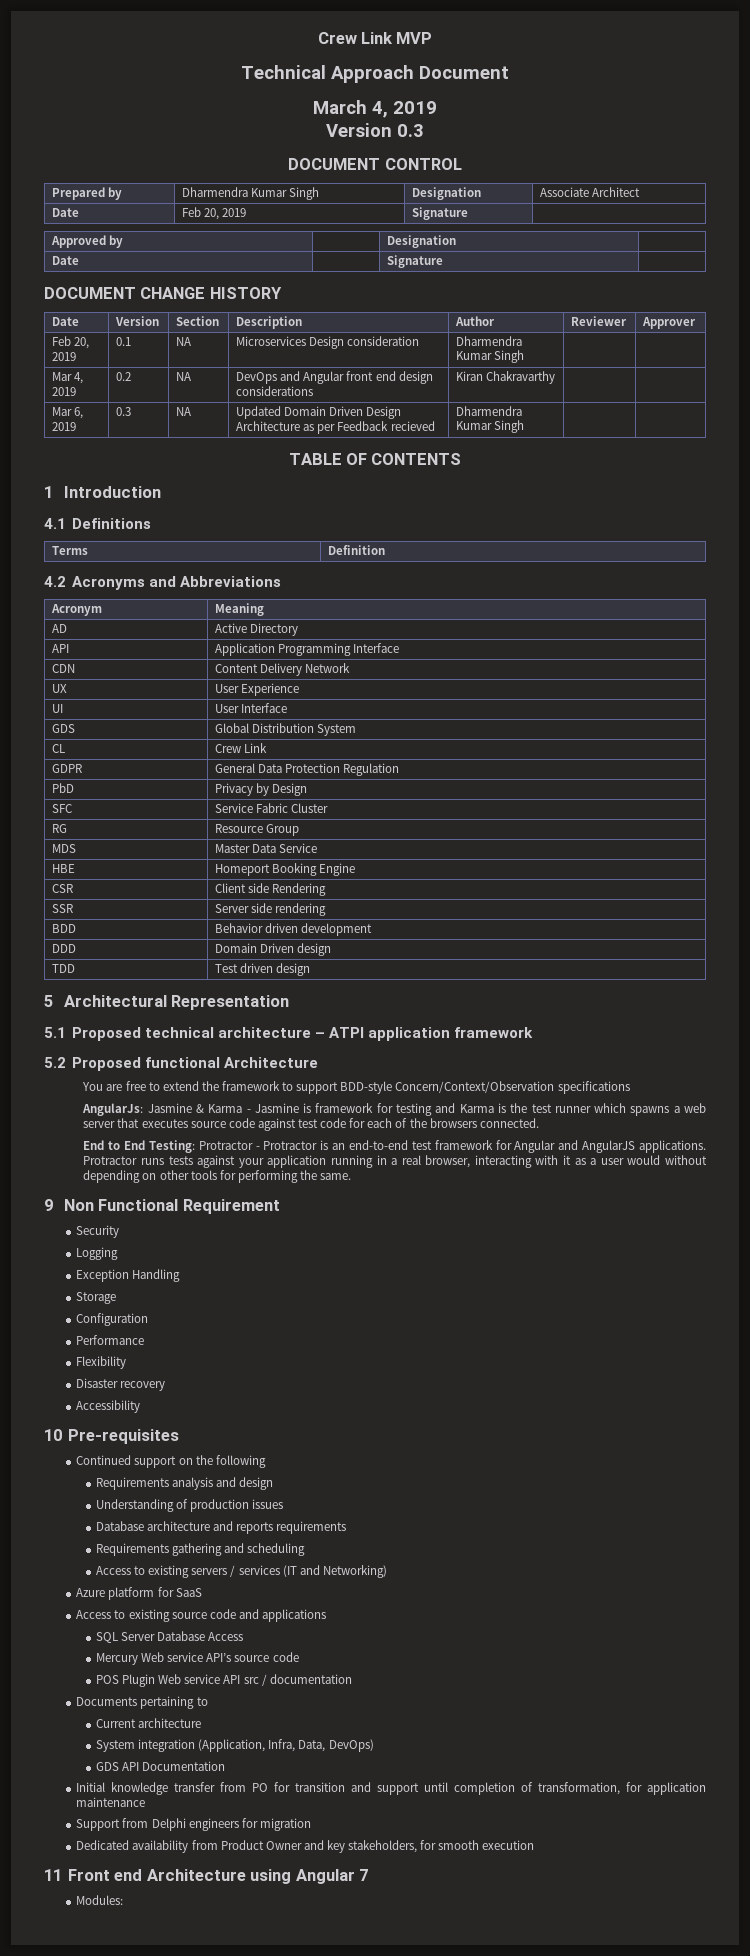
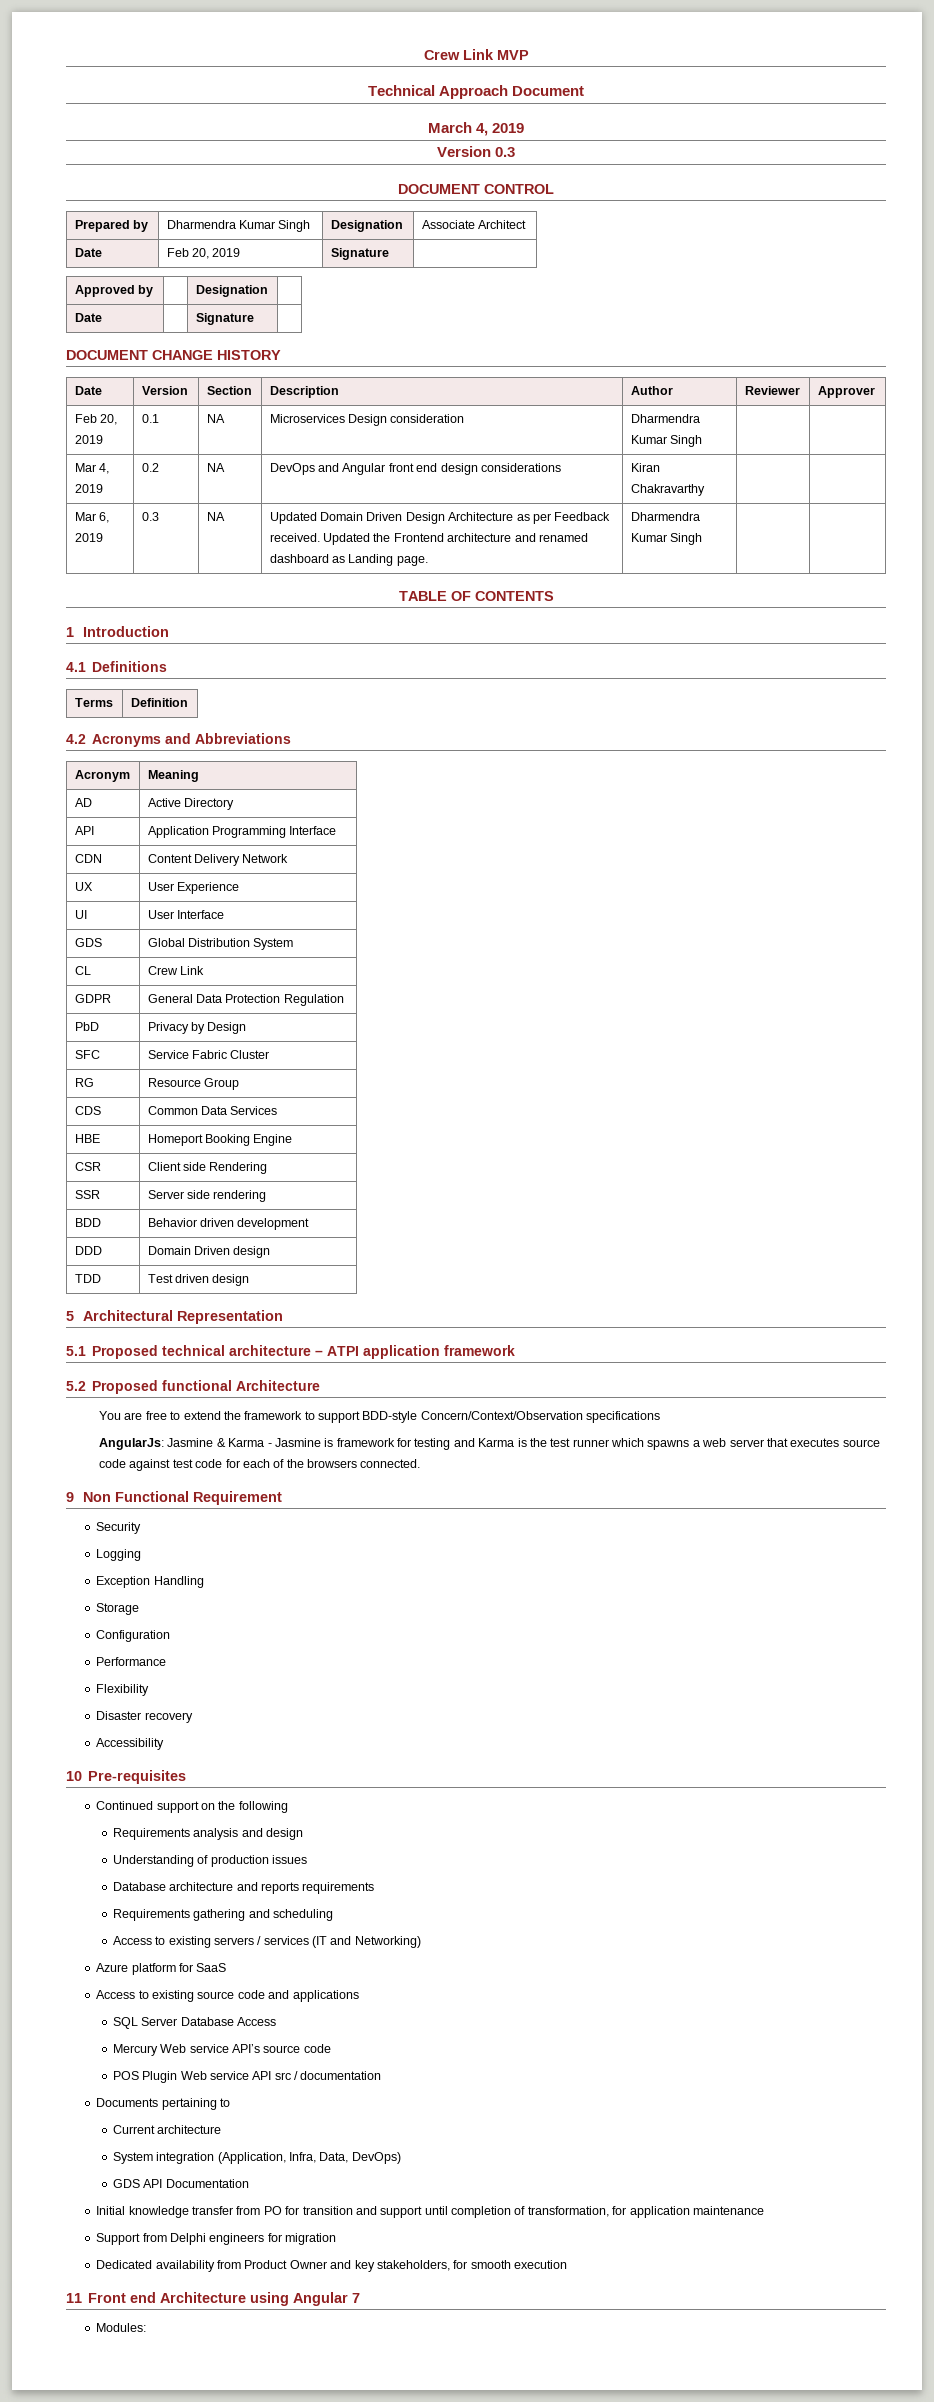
[390,421,435,431] recieved -> [269,533,588,545] [269,554,428,566] received. Updated the Frontend architecture and renamed dashboard as Landing page.
[52,844,77,853] [215,843,318,853] MDS | Master Data Service -> [74,1106,101,1115] [147,1106,278,1115] CDS | Common Data Services
[83,1140,706,1153] [83,1155,708,1168] [83,1170,352,1183] // End to End Testing: Protractor - Protractor is an end-to-end test framework for Angular and AngularJS applications. Protractor runs tests against your application running in a real browser, interacting with it as a user would without depending on other tools for performing the same. -> (421, 1463) none

